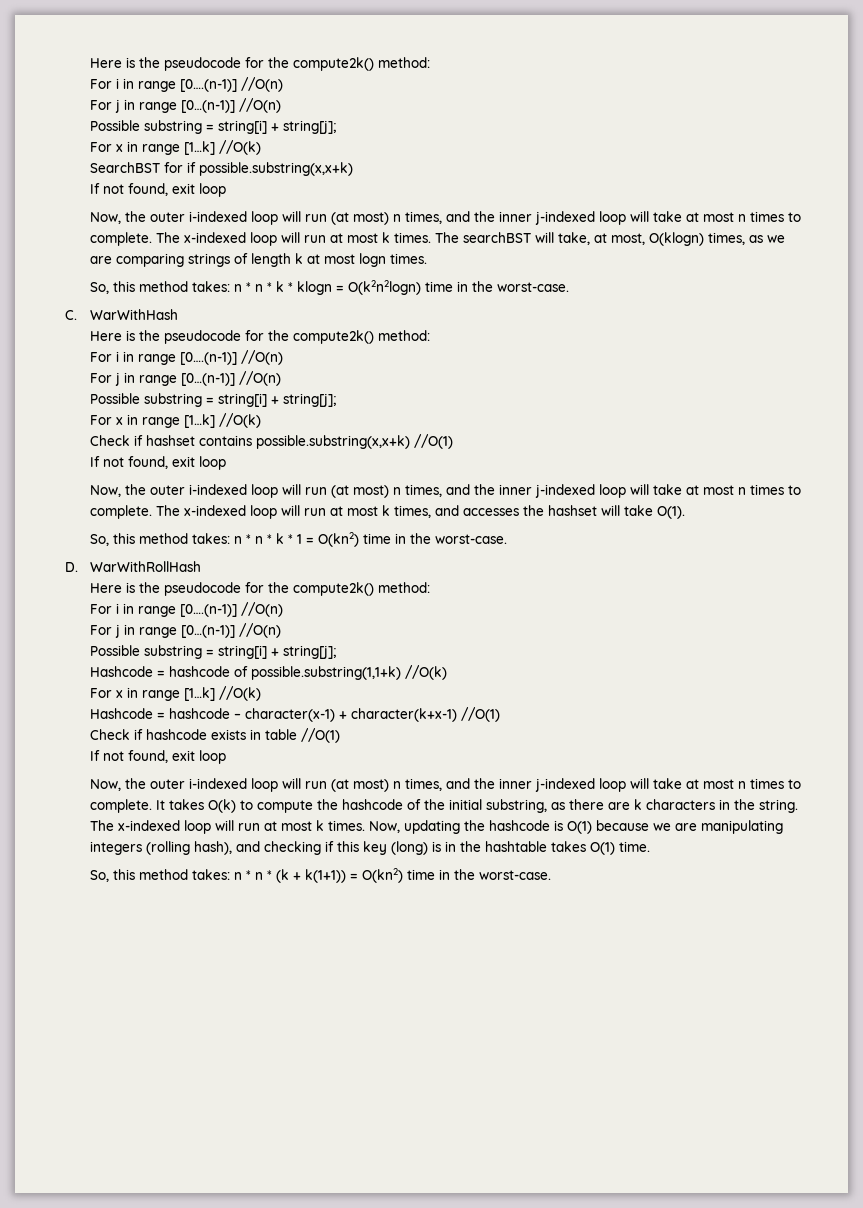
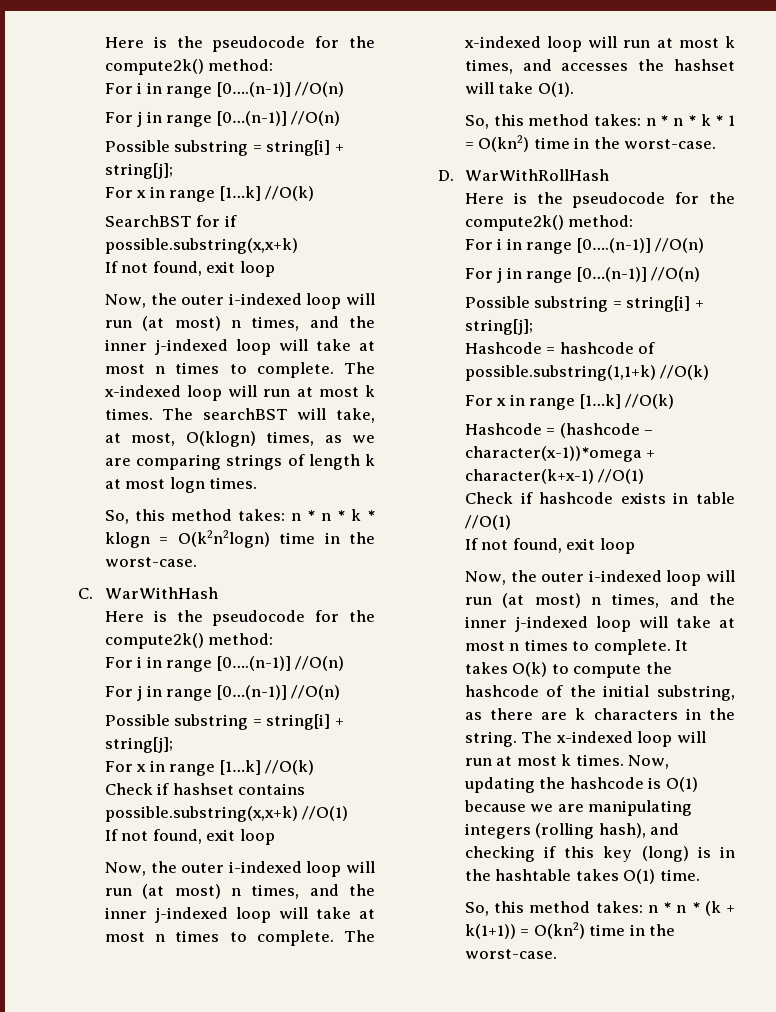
[168,708,335,722] hashcode – character(x-1) -> [559,423,654,438] [464,446,642,462] (hashcode – character(x-1))*omega

